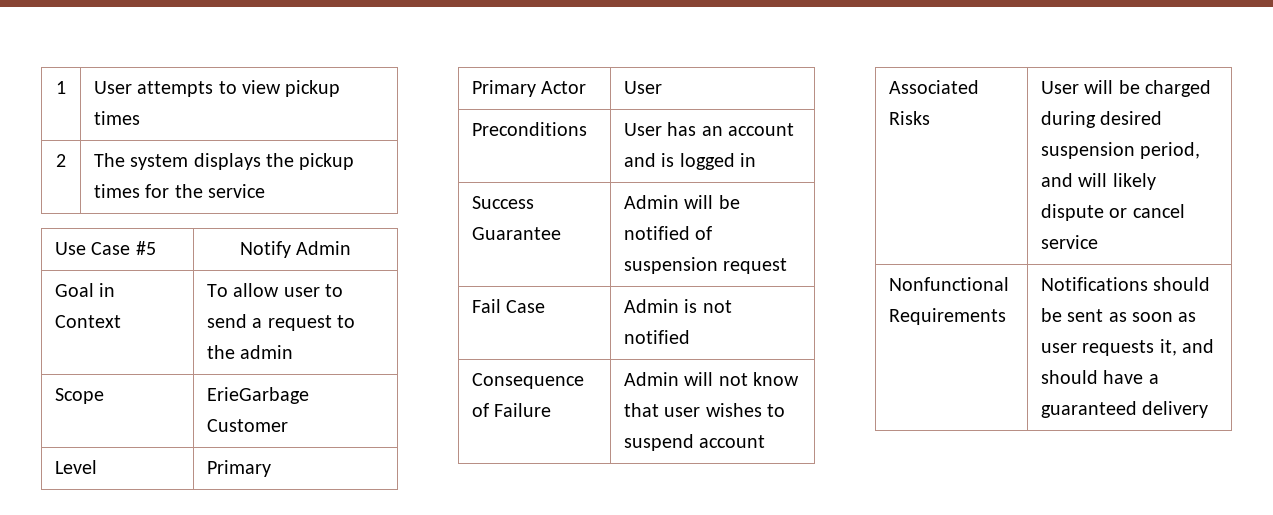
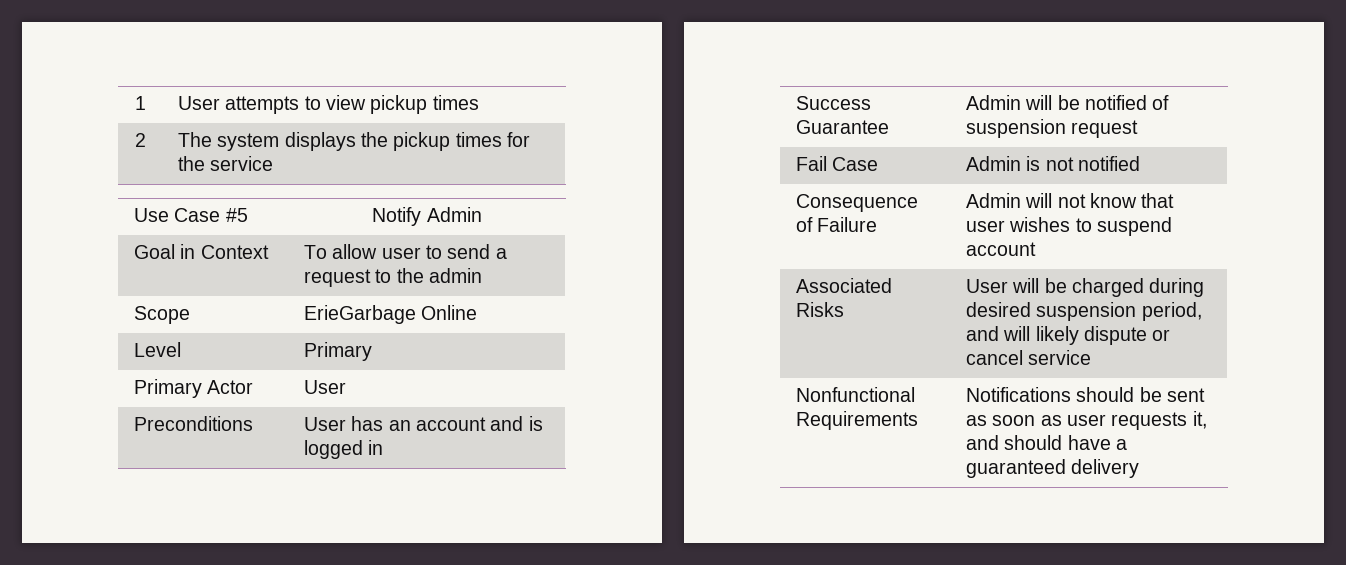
[207,419,289,432] Customer -> [421,305,478,320] Online

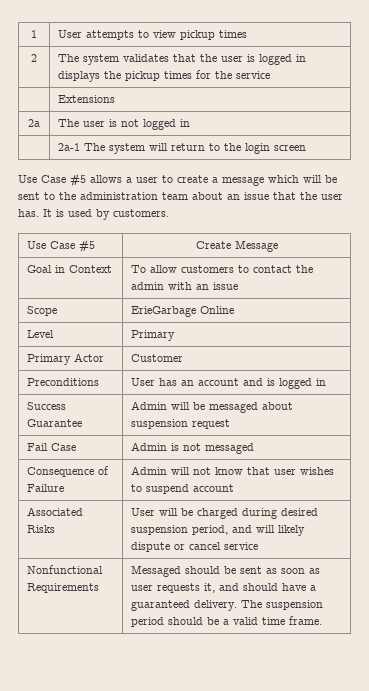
(280, 142) none -> [123,54,307,65] validates that the user is logged in
(274, 163) none -> [58,95,116,103] [28,119,40,127] [58,119,191,130] [58,143,307,154] [18,173,337,187] [18,192,343,200] [18,209,169,220] // | Extensions // 2a | The user is not logged in // | 2a-1 The system will return to the login screen // Use Case #5 allows a user to create a message which will be sent to the administration team about an issue that the user has. It is used by customers.
[372,207,482,226] Notify Admin -> [195,240,278,252] Create Message
[381,244,507,259] [304,269,392,287] user to send a request to -> [181,265,293,273] customers to contact
(482, 275) none -> [168,282,239,290] with an issue
[304,380,347,394] User -> [131,354,184,362] Customer
[1084,95,1170,110] notified of -> [209,402,294,413] messaged about
[1077,156,1140,171] notified -> [205,443,255,454] messaged
[966,387,1072,402] Notifications -> [131,565,182,577] Messaged
[1071,459,1140,478] delivery -> [194,600,324,611] [131,616,323,627] delivery. The suspension period should be a valid time frame.

